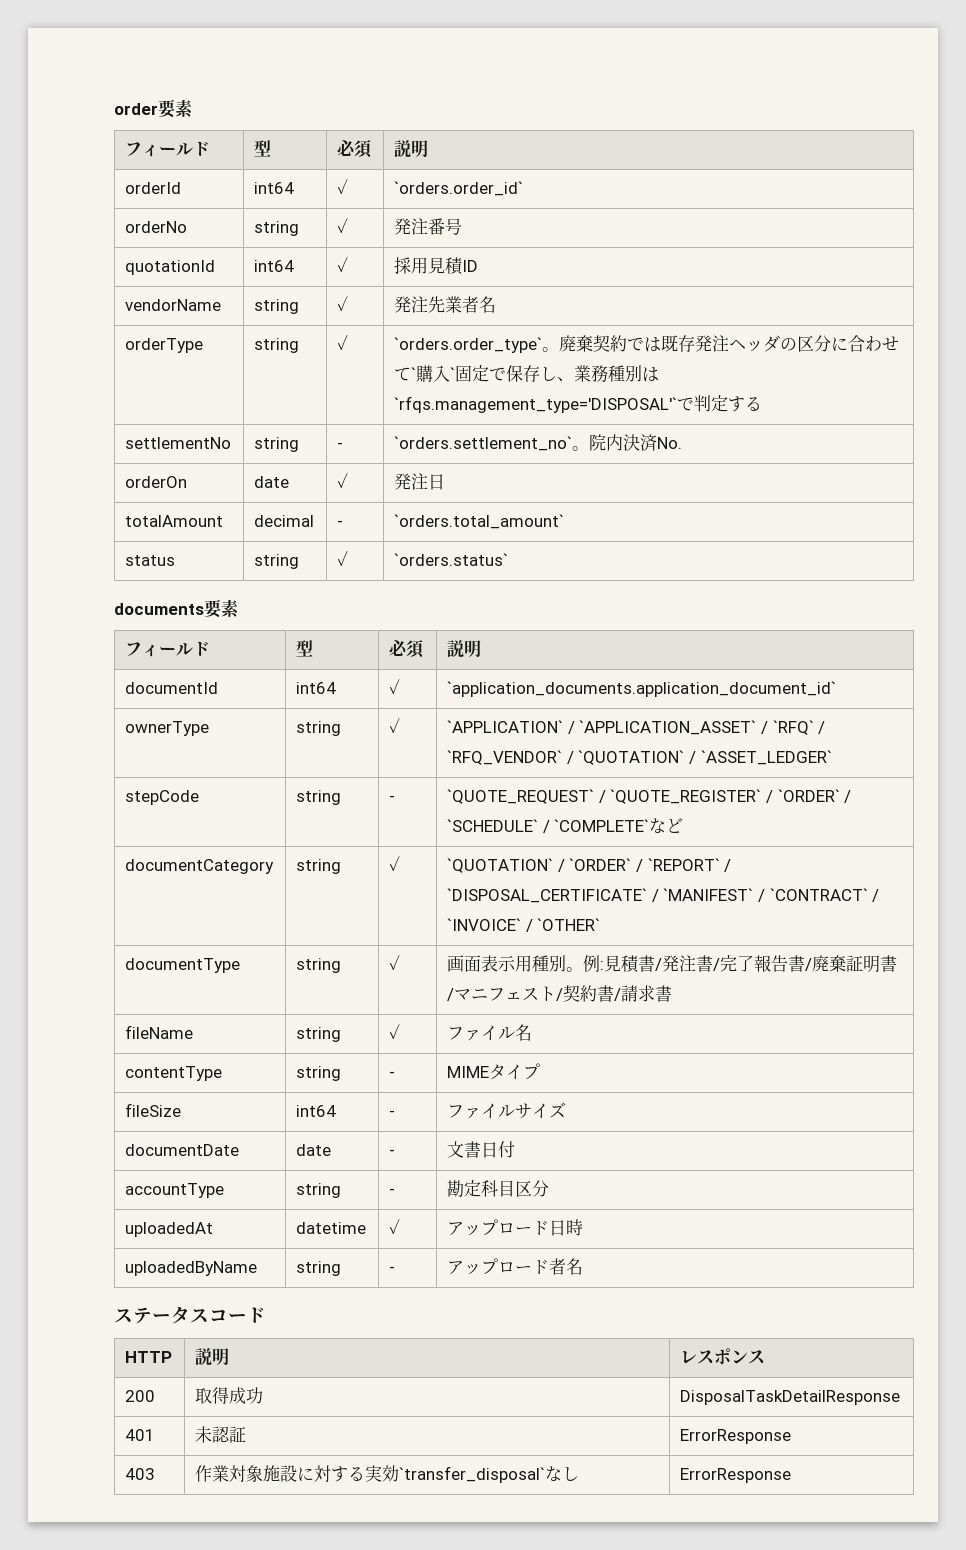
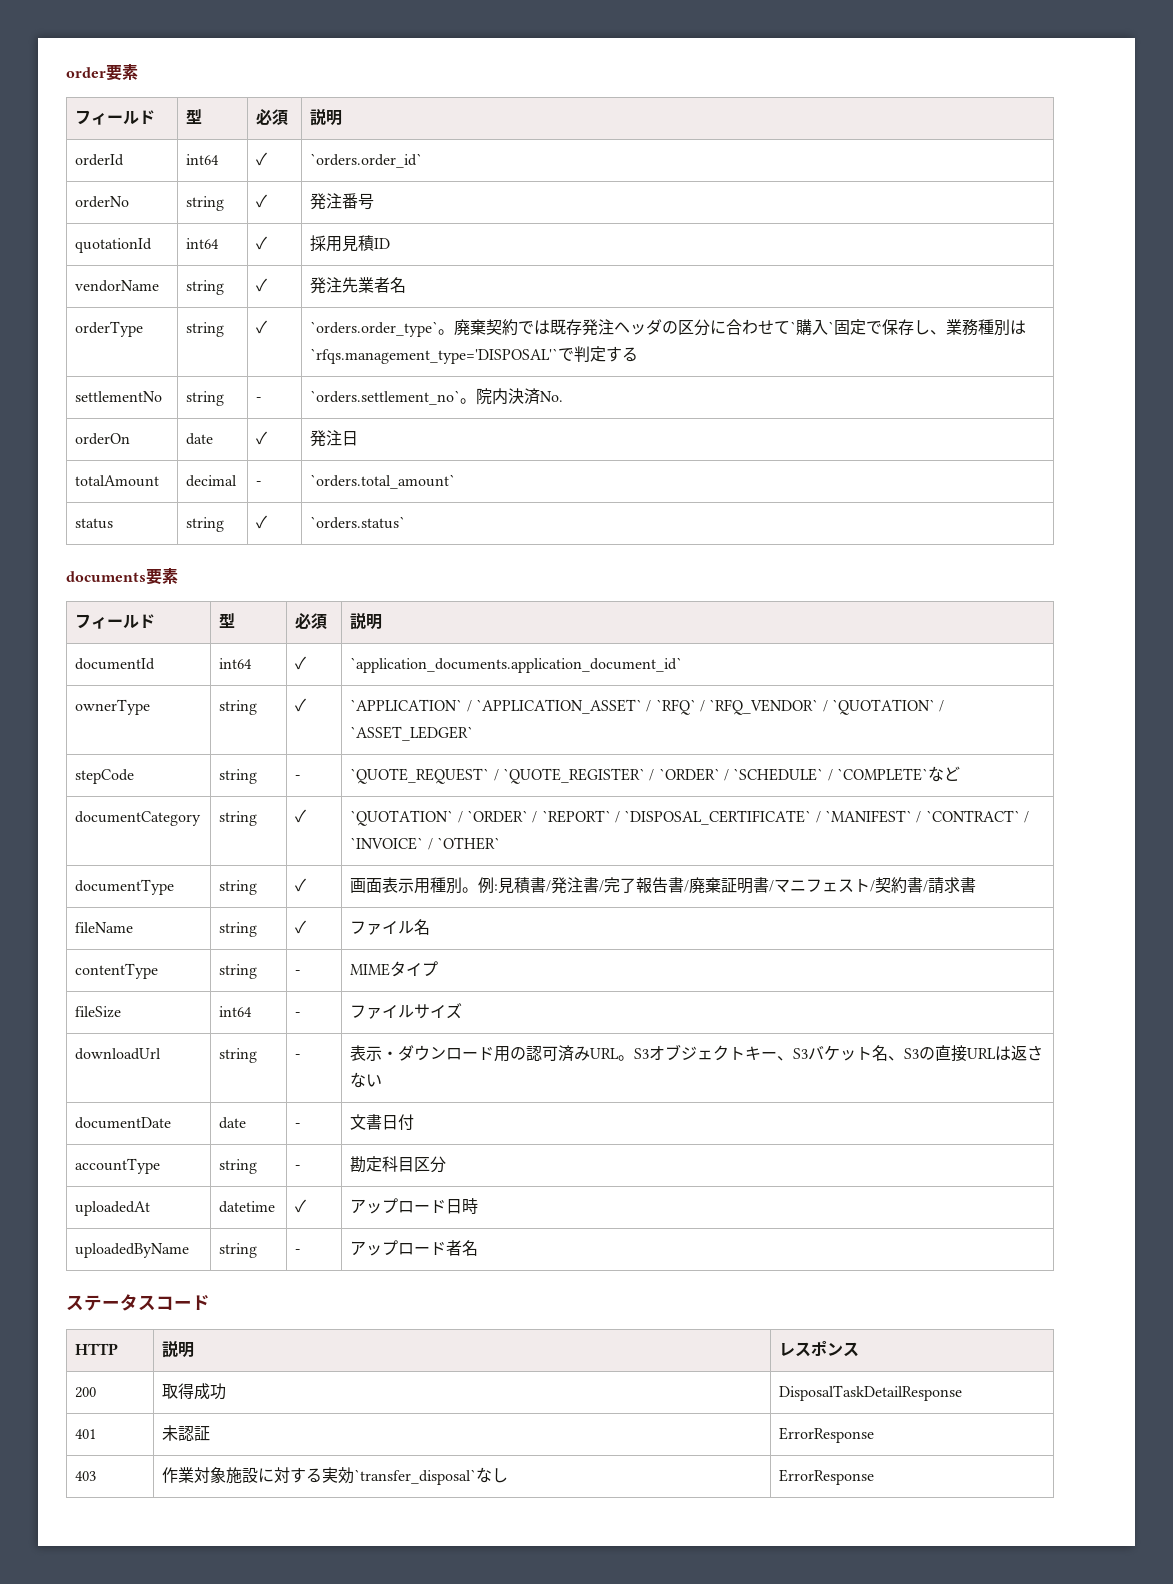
(567, 1110) none -> [75,1048,162,1060] [219,1048,258,1063] [295,1054,301,1059] [350,1044,1044,1062] [350,1072,383,1088] // downloadUrl | string | - | 表示・ダウンロード用の認可済みURL。S3オブジェクトキー、S3バケット名、S3の直接URLは返さない

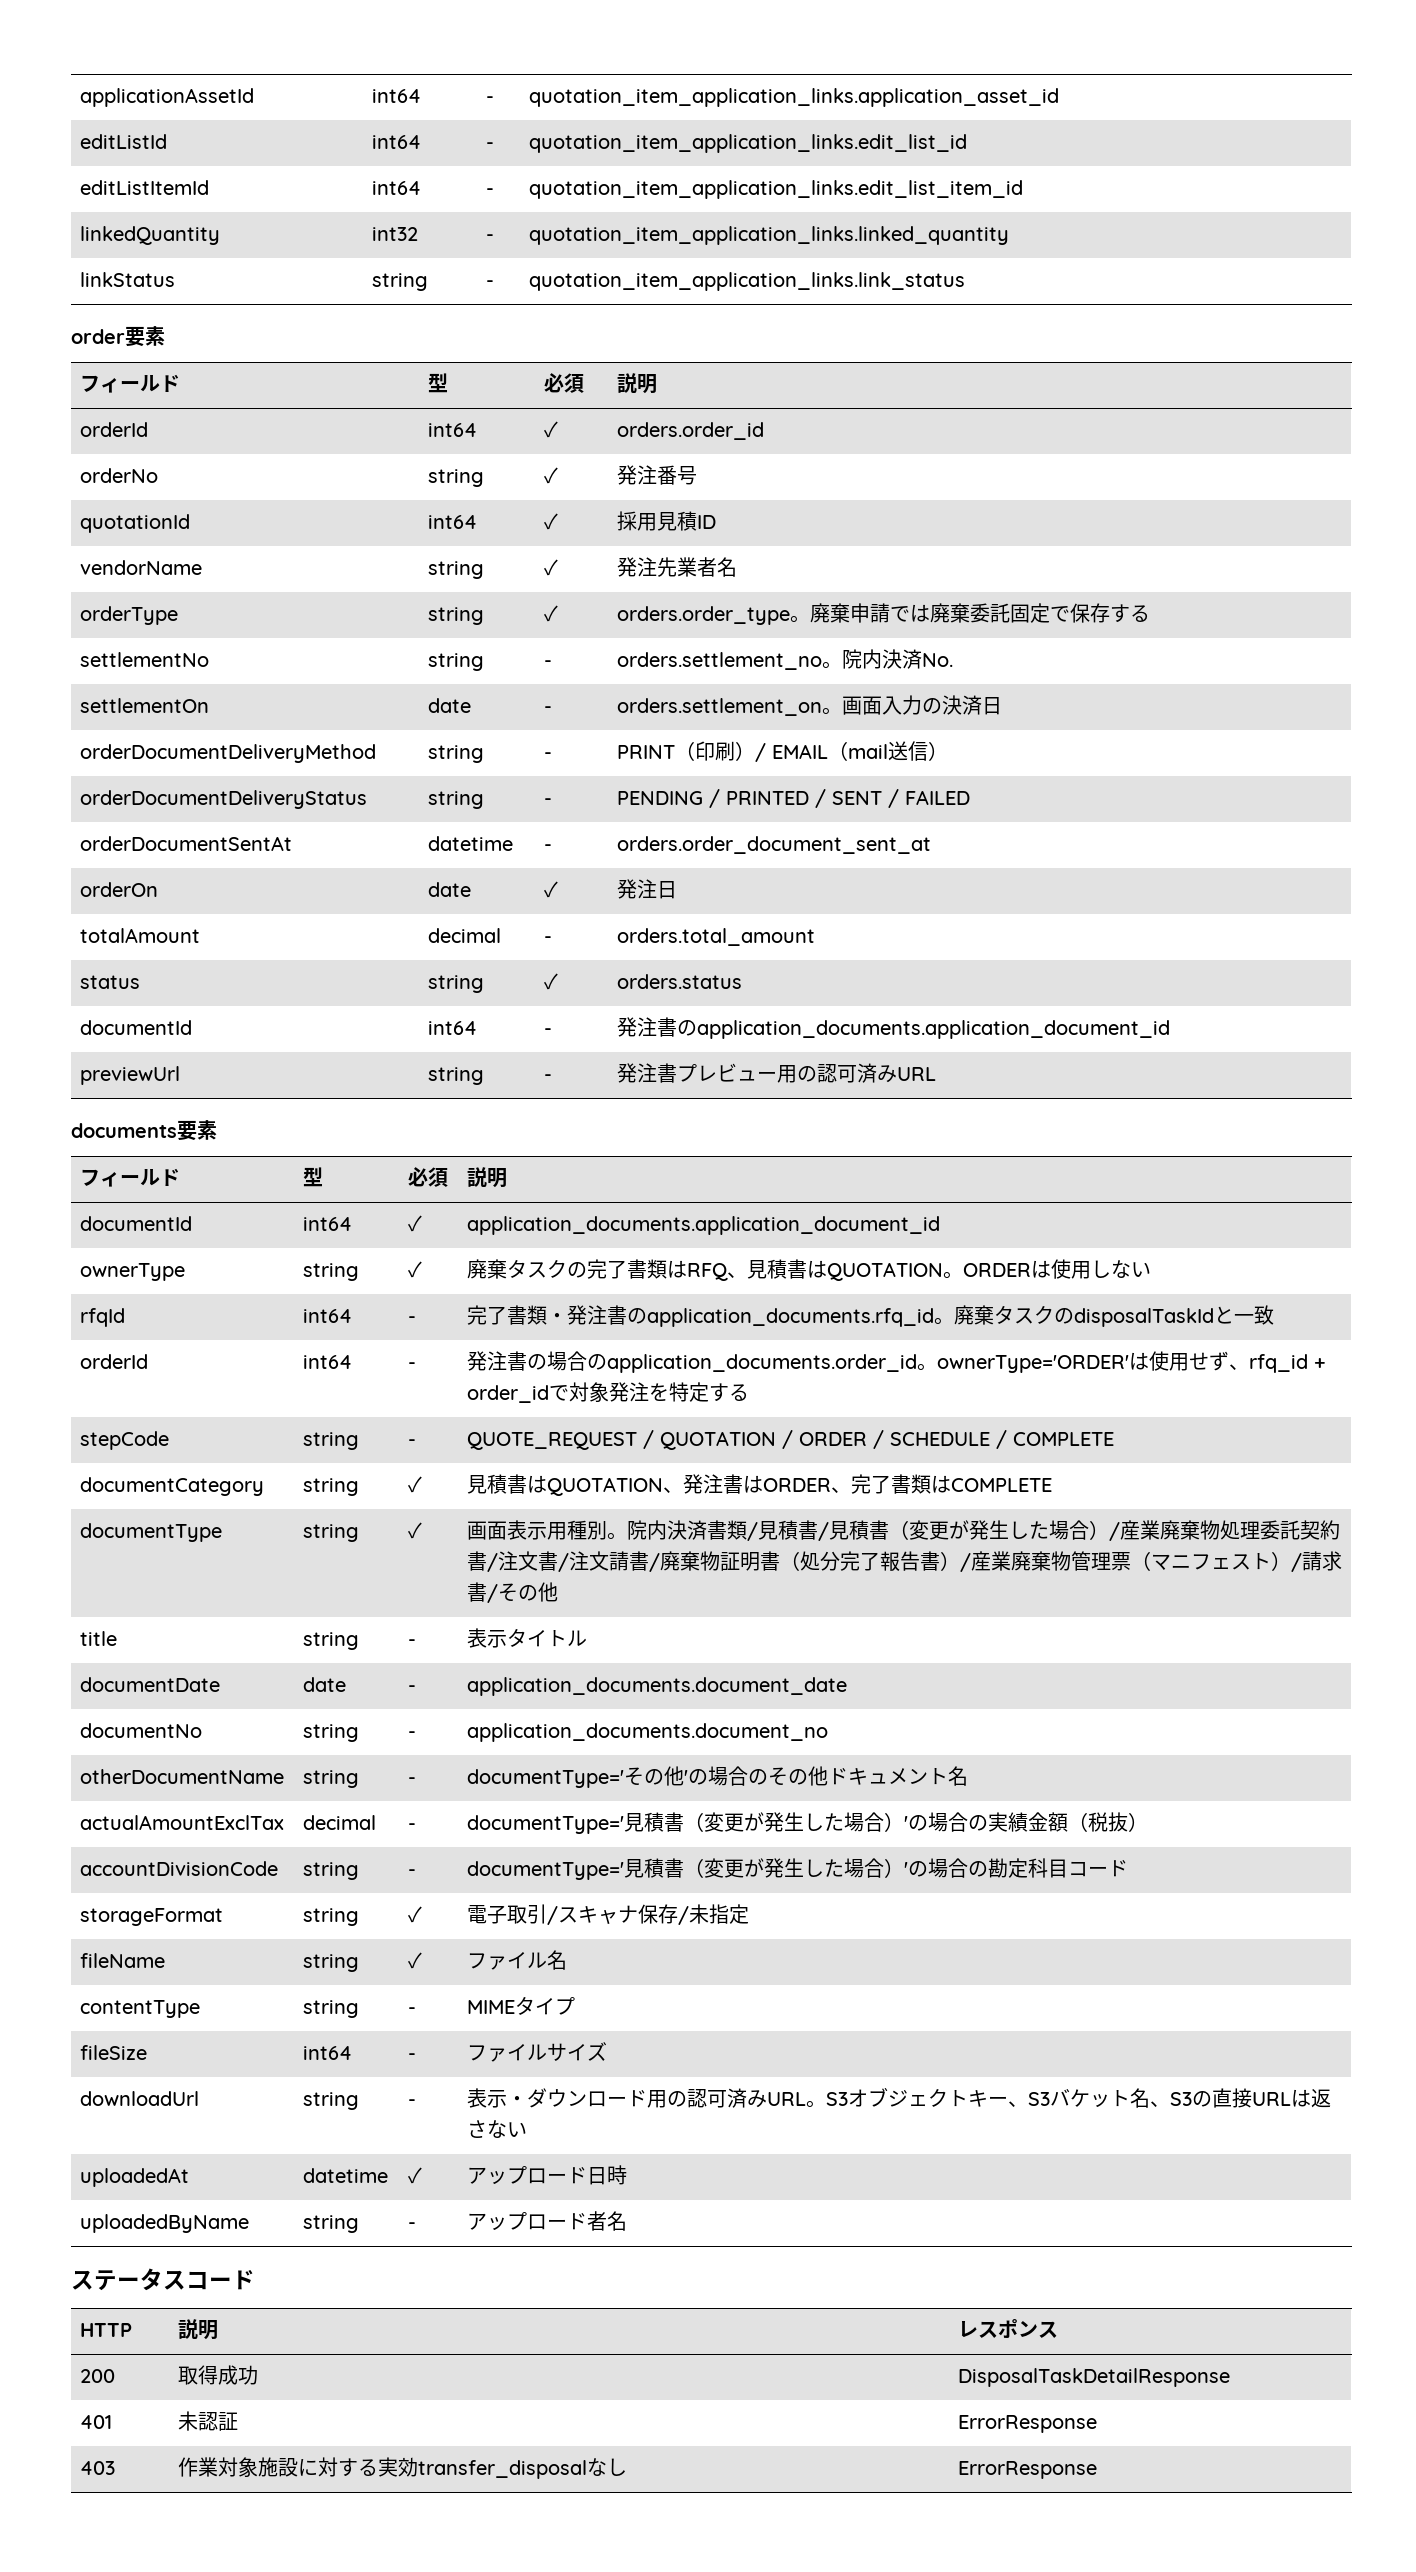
(66, 72) none -> [80,88,255,107] [372,89,422,103] [486,96,495,103] [529,88,1060,107] [80,134,168,149] [372,135,422,149] [486,142,495,149] [529,134,968,153] [80,180,210,195] [372,181,422,195] [486,188,495,195] [529,180,1024,199] [80,226,221,245] [372,227,419,241] [486,234,495,241] [529,226,1010,245] [80,272,176,287] [372,273,429,291] [486,280,495,287] [529,272,966,291] applicationAssetId | int64 | - | quotation_item_application_links.application_asset_id // editListId | int64 | - | quotation_item_application_links.edit_list_id // editListItemId | int64 | - | quotation_item_application_links.edit_list_item_id // linkedQuantity | int32 | - | quotation_item_application_links.linked_quantity // linkStatus | string | - | quotation_item_application_links.link_status //
[310,153,423,168] `orders.order_id` -> [617,422,765,440] orders.order_id
[310,319,1027,337] [310,346,607,364] `orders.order_type`。廃棄契約では既存発注ヘッダの区分に合わせて`購入`固定で保存し、業務種別は`rfqs.management_type='DISPOSAL'`で判定 -> [617,603,1111,625] orders.order_type。廃棄申請では廃棄委託固定で保存
[310,390,461,405] `orders.settlement_no` -> [617,652,823,670] orders.settlement_no
(564, 396) none -> [80,698,210,713] [428,698,472,713] [544,706,553,713] [617,695,1003,716] [80,744,377,763] [428,745,485,763] [544,752,553,759] [617,741,949,762] [80,790,368,809] [428,791,485,809] [544,798,553,805] [617,789,971,808] [80,836,293,851] [428,836,514,851] [544,844,553,851] [617,836,932,854] // settlementOn | date | - | orders.settlement_on。画面入力の決済日 // orderDocumentDeliveryMethod | string | - | PRINT（印刷）/ EMAIL（mail送信） // orderDocumentDeliveryStatus | string | - | PENDING / PRINTED / SENT / FAILED // orderDocumentSentAt | datetime | - | orders.order_document_sent_at
[310,474,456,489] `orders.total_amount` -> [617,928,816,946] orders.total_amount
[310,516,406,529] `orders.status` -> [617,974,743,989] [80,1020,193,1035] [428,1021,478,1035] [544,1028,553,1035] [617,1017,1171,1039] [80,1066,181,1085] [428,1067,485,1085] [544,1074,553,1081] [617,1063,937,1083] orders.status // documentId | int64 | - | 発注書のapplication_documents.application_document_id // previewUrl | string | - | 発注書プレビュー用の認可済みURL
[350,657,683,673] `application_documents.application_document_id` -> [467,1216,941,1235] application_documents.application_document_id
[350,699,945,715] [350,726,474,741] [75,769,135,784] [219,769,258,784] [295,775,301,780] [350,766,961,784] [75,811,202,826] [219,811,258,826] [295,809,307,823] [350,810,1030,826] [350,837,501,850] `APPLICATION` / `APPLICATION_ASSET` / `RFQ` / `RFQ_VENDOR` / `QUOTATION` / `ASSET_LEDGER` // stepCode | string | - | `QUOTE_REQUEST` / `QUOTE_REGISTER` / `ORDER` / `SCHEDULE` / `COMPLETE`など // documentCategory | string | ✓ | `QUOTATION` / `ORDER` / `REPORT` / `DISPOSAL_CERTIFICATE` / `MANIFEST` / `CONTRACT` / `INVOICE` / `OTHER` -> [467,1259,1152,1281] [80,1308,126,1327] [303,1309,353,1323] [408,1316,417,1323] [467,1305,1275,1327] [80,1354,149,1369] [303,1355,353,1369] [408,1362,417,1369] [467,1351,1326,1373] [467,1382,750,1403] [80,1431,170,1450] [303,1432,360,1450] [408,1439,417,1446] [467,1430,1115,1450] [80,1477,265,1496] [303,1478,360,1496] [408,1476,423,1493] [467,1474,1053,1496] 廃棄タスクの完了書類はRFQ、見積書はQUOTATION。ORDERは使用しない // rfqId | int64 | - | 完了書類・発注書のapplication_documents.rfq_id。廃棄タスクのdisposalTaskIdと一致 // orderId | int64 | - | 発注書の場合のapplication_documents.order_id。ownerType='ORDER'は使用せず、rfq_id + order_idで対象発注を特定する // stepCode | string | - | QUOTE_REQUEST / QUOTATION / ORDER / SCHEDULE / COMPLETE // documentCategory | string | ✓ | 見積書はQUOTATION、発注書はORDER、完了書類はCOMPLETE
[478,877,775,894] 例:見積書/発注書/完了報告書/廃棄証明書/ -> [627,1520,1341,1541] [467,1551,1152,1572] 院内決済書類/見積書/見積書（変更が発生した場合）/産業廃棄物処理委託契約書/注文書/注文請書/廃棄物証明書（処分完了報告書）/産業廃棄物管理票（
[870,877,924,894] /契約書 -> [1271,1551,1292,1571] ）
(977, 885) none -> [487,1582,559,1603] [80,1631,118,1646] [303,1632,360,1650] [408,1639,417,1646] [467,1628,588,1648] [80,1677,221,1692] [303,1677,347,1692] [408,1685,417,1692] [467,1677,848,1696] [80,1723,203,1738] [303,1724,360,1742] [408,1731,417,1738] [467,1723,829,1742] [80,1769,285,1784] [303,1770,360,1788] [408,1777,417,1784] [467,1766,969,1788] [80,1815,285,1830] [303,1815,377,1830] [408,1823,417,1830] [467,1812,1149,1834] [80,1861,279,1876] [303,1862,360,1880] [408,1869,417,1876] [467,1858,1129,1880] [80,1908,224,1926] [303,1908,360,1926] [408,1906,423,1923] [467,1904,750,1925] /その他 // title | string | - | 表示タイトル // documentDate | date | - | application_documents.document_date // documentNo | string | - | application_documents.document_no // otherDocumentName | string | - | documentType='その他'の場合のその他ドキュメント名 // actualAmountExclTax | decimal | - | documentType='見積書（変更が発生した場合）'の場合の実績金額（税抜） // accountDivisionCode | string | - | documentType='見積書（変更が発生した場合）'の場合の勘定科目コード // storageFormat | string | ✓ | 電子取引/スキャナ保存/未指定
[75,1117,172,1129] [219,1117,247,1129] [295,1123,301,1128] [350,1114,415,1131] [75,1158,161,1174] [219,1159,258,1174] [295,1165,301,1170] [350,1156,447,1173] // documentDate | date | - | 文書日付 // accountType | string | - | 勘定科目区分 -> (528, 2129) none
[354,1469,477,1485] `transfer_disposal` -> [418,2460,588,2479] transfer_disposal

